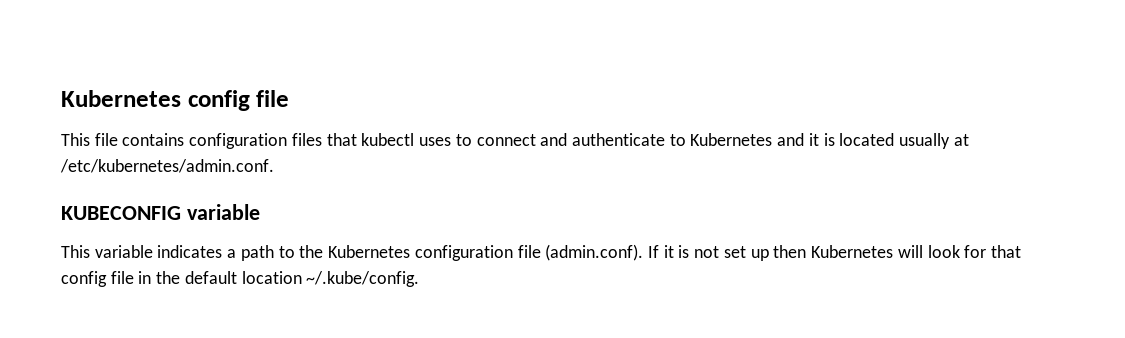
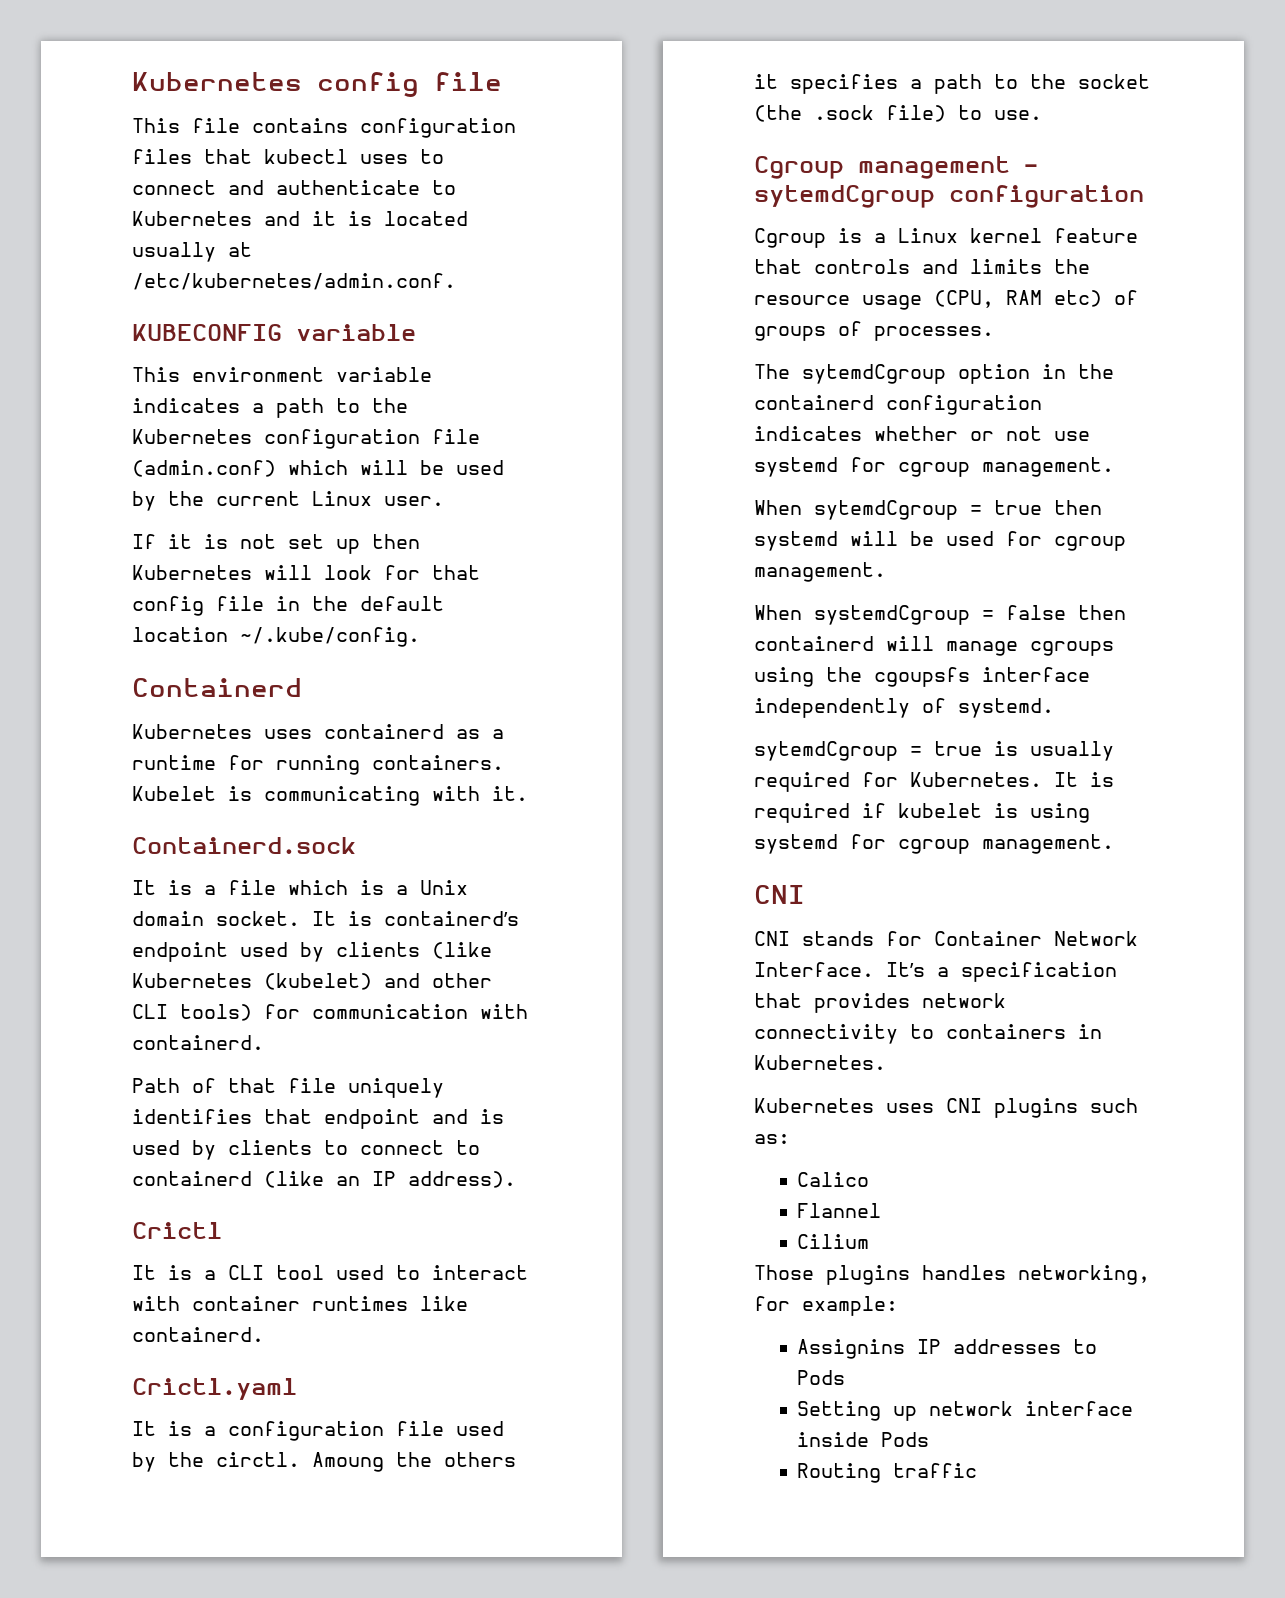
(90, 251) none -> [192,367,324,382] environment
[545,244,644,261] (admin.conf). -> [132,460,504,477] [132,491,444,511] (admin.conf) which will be used by the current Linux user. //
(420, 279) none -> [132,678,302,697] [132,724,504,739] [132,755,504,775] [132,786,528,806] [132,837,356,854] [132,880,468,895] [132,911,519,926] [132,942,492,962] [132,973,492,990] [132,1004,528,1021] [132,1035,264,1050] [132,1078,444,1098] [132,1109,504,1129] [132,1140,480,1160] [132,1171,516,1188] [132,1222,222,1239] [132,1265,528,1280] [132,1296,468,1311] [132,1327,264,1342] [132,1378,297,1400] [132,1421,504,1441] [132,1452,516,1472] [754,74,1150,94] [754,105,1042,122] [754,156,1038,179] [754,185,1144,208] [754,228,1138,248] [754,259,1090,274] [754,290,1138,310] [754,321,994,341] [754,364,1114,384] [754,395,1042,415] [754,426,1090,441] [754,457,1114,477] [754,500,1102,520] [754,531,1126,551] [754,562,886,582] [754,605,1126,625] [754,636,1114,656] [754,667,1090,687] [754,698,1054,718] [754,741,1114,761] [754,772,1114,792] [754,803,1090,823] [754,834,1114,854] [754,885,805,904] [754,931,1138,946] [754,962,1117,982] [754,993,1006,1013] [754,1024,1102,1044] [754,1055,886,1070] [754,1098,1138,1118] [754,1134,790,1144] [797,1172,870,1187] [797,1203,882,1218] [797,1234,870,1249] [754,1265,1150,1285] [754,1296,898,1316] [797,1339,1098,1359] [797,1370,846,1385] [797,1401,1134,1421] [797,1432,930,1447] [797,1463,978,1483] // Containerd // Kubernetes uses containerd as a runtime for running containers. Kubelet is communicating with it. // Containerd.sock // It is a file which is a Unix domain socket. It is containerd’s endpoint used by clients (like Kubernetes (kubelet) and other CLI tools) for communication with containerd. // Path of that file uniquely identifies that endpoint and is used by clients to connect to containerd (like an IP address). // Crictl // It is a CLI tool used to interact with container runtimes like containerd. // Crictl.yaml // It is a configuration file used by the circtl. Amoung the others it specifies a path to the socket (the .sock file) to use. // Cgroup management – sytemdCgroup configuration // Cgroup is a Linux kernel feature that controls and limits the resource usage (CPU, RAM etc) of groups of processes. // The sytemdCgroup option in the containerd configuration indicates whether or not use systemd for cgroup management. // When sytemdCgroup = true then systemd will be used for cgroup management. // When systemdCgroup = false then containerd will manage cgroups using the cgoupsfs interface independently of systemd. // sytemdCgroup = true is usually required for Kubernetes. It is required if kubelet is using systemd for cgroup management. // CNI // CNI stands for Container Network Interface. It’s a specification that provides network connectivity to containers in Kubernetes. // Kubernetes uses CNI plugins such as: // Calico // Flannel // Cilium // Those plugins handles networking, for example: // Assignins IP addresses to Pods // Setting up network interface inside Pods // Routing traffic

